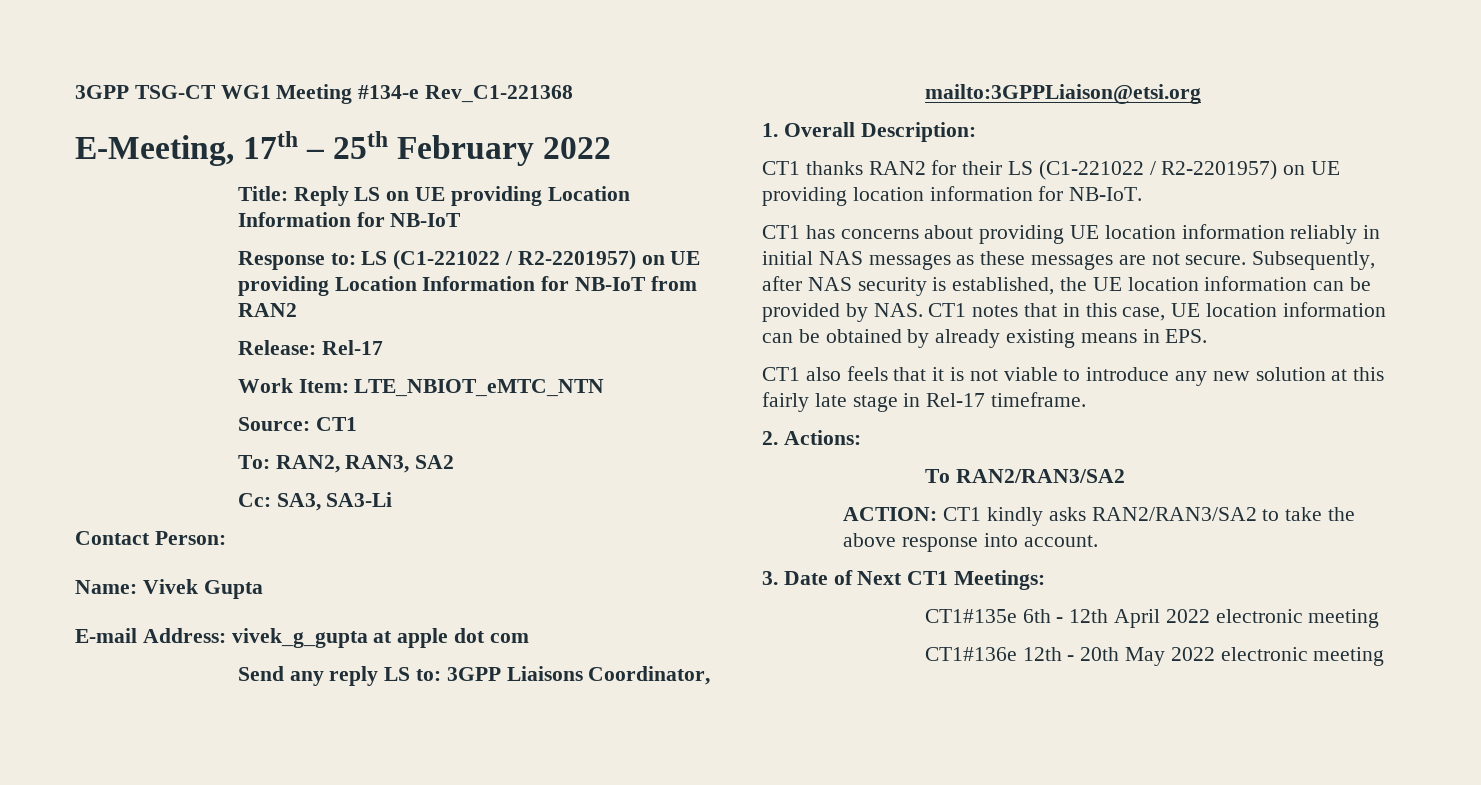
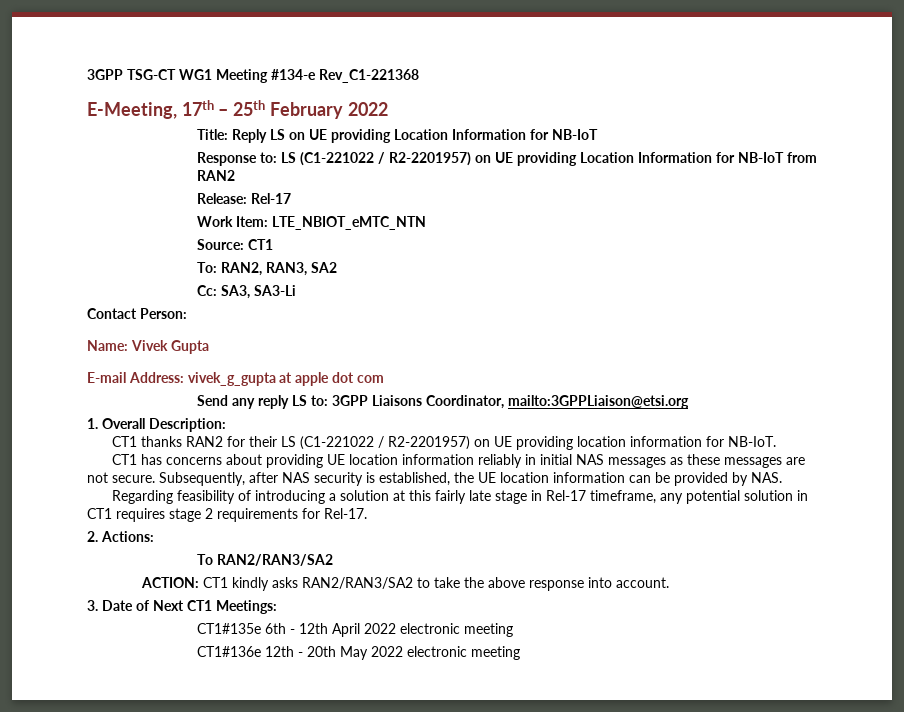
[928,302,1386,321] [762,329,1208,348] [762,366,1250,386] CT1 notes that in this case, UE location information can be obtained by already existing means in EPS. // CT1 also feels that it is not viable to introduce any new -> [111,490,336,504] // Regarding feasibility of introducing a
[991,392,1087,407] timeframe. -> [589,490,808,504] [87,508,367,522] timeframe, any potential solution in CT1 requires stage 2 requirements for Rel-17.

